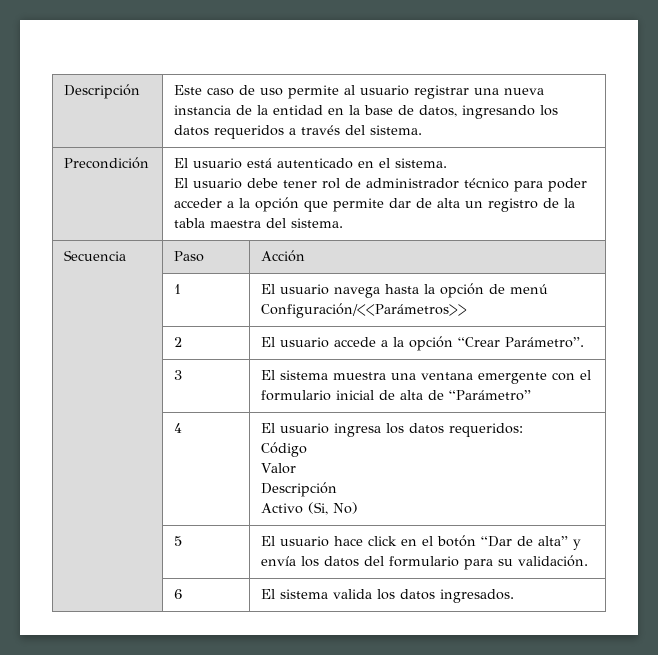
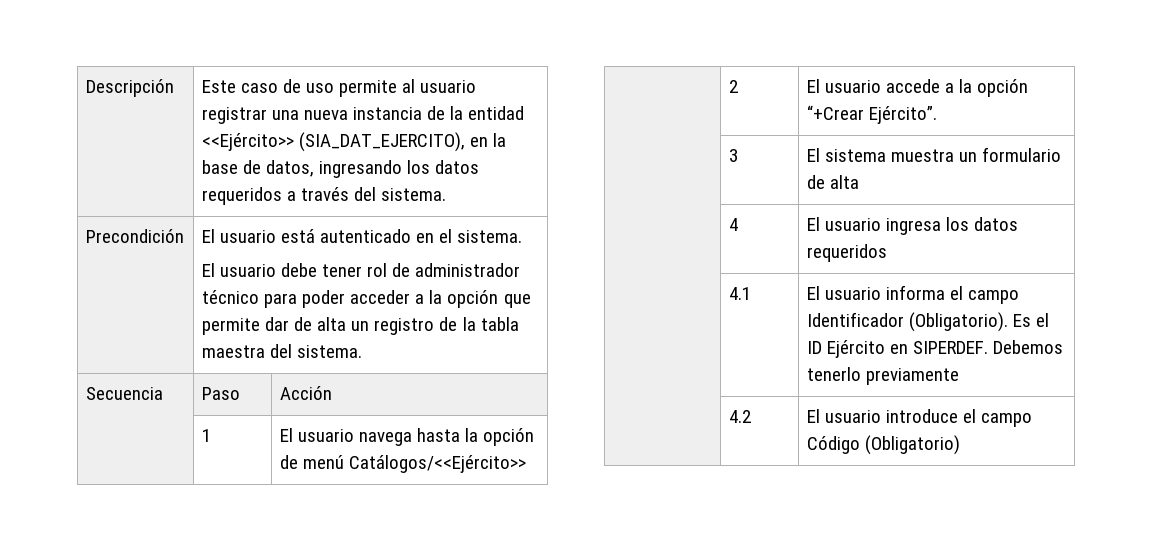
(324, 110) none -> [201,132,465,152] <<Ejército>> (SIA_DAT_EJERCITO),
[261,303,468,318] Configuración/<<Parámetros>> -> [348,455,526,473] Catálogos/<<Ejército>>
[458,337,585,348] “Crear Parámetro”. -> [806,105,937,124] “+Crear Ejército”.
[391,370,592,384] [261,390,532,401] una ventana emergente con el formulario inicial de alta de “Parámetro” -> [959,147,1062,162] [806,175,859,189] un formulario de alta
[449,423,524,437] [261,442,308,457] [261,463,297,474] [261,482,338,497] [261,502,359,515] [174,536,183,546] [261,535,582,550] [261,555,589,570] [174,589,183,599] [261,589,515,603] requeridos: // Código // Valor // Descripción // Activo (Si, No) // | 5 | El usuario hace click en el botón “Dar de alta” y envía los datos del formulario para su validación. // | 6 | El sistema valida los datos ingresados. -> [806,244,887,262] [728,287,751,300] [806,285,1020,304] [806,312,1050,332] [806,340,1064,358] [806,367,959,385] [728,410,751,423] [806,409,1033,427] [806,435,960,455] requeridos // | 4.1 | El usuario informa el campo Identificador (Obligatorio). Es el ID Ejército en SIPERDEF. Debemos tenerlo previamente // | 4.2 | El usuario introduce el campo Código (Obligatorio)

